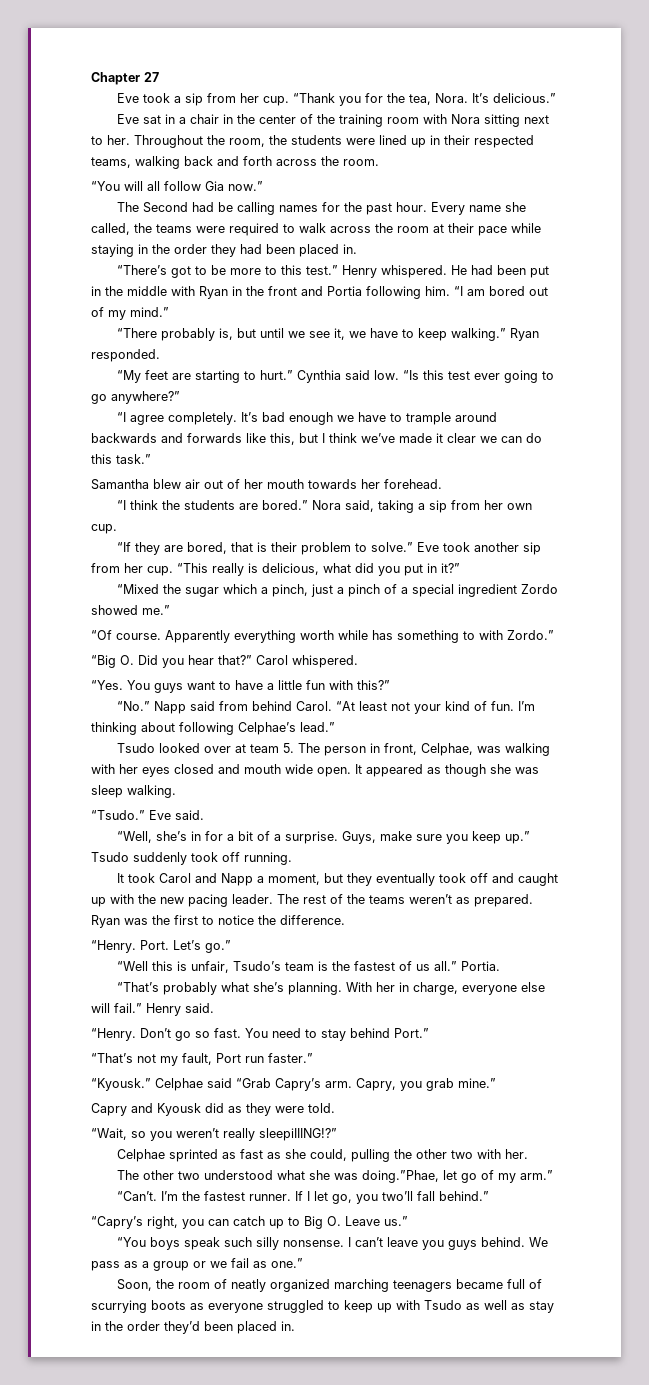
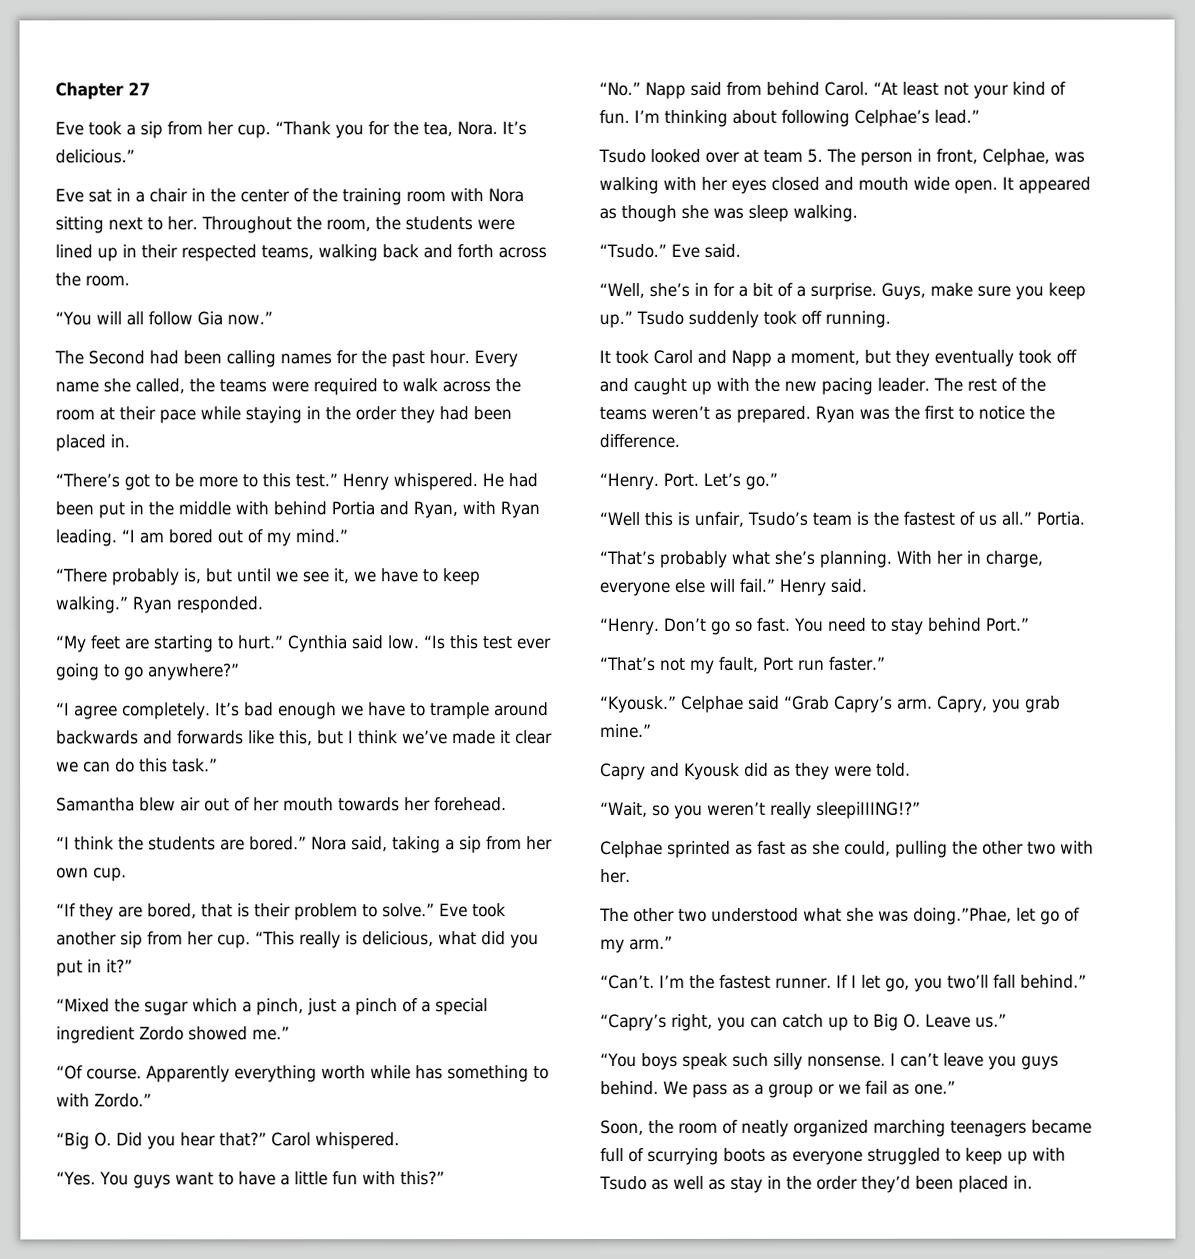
[217,202,233,212] be -> [183,350,222,365] been
[199,286,450,299] Ryan in the front and Portia following him. -> [273,501,540,519] [55,529,117,547] behind Portia and Ryan, with Ryan leading.

